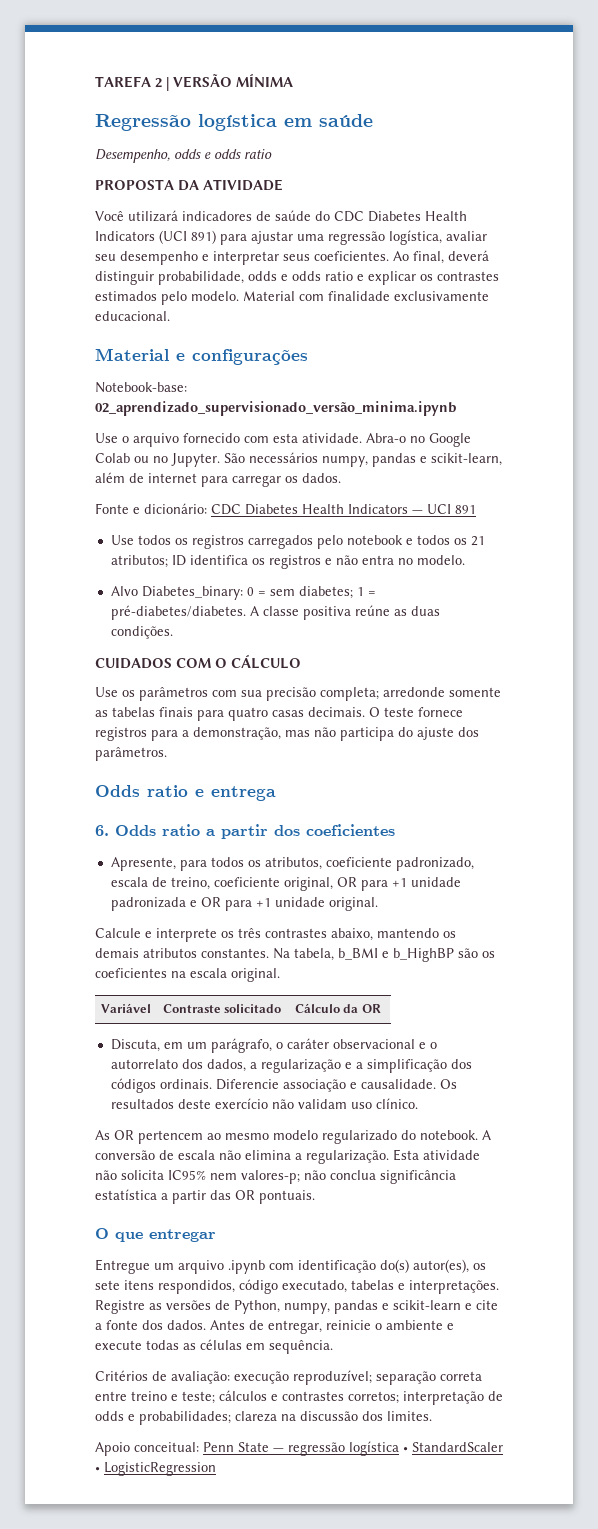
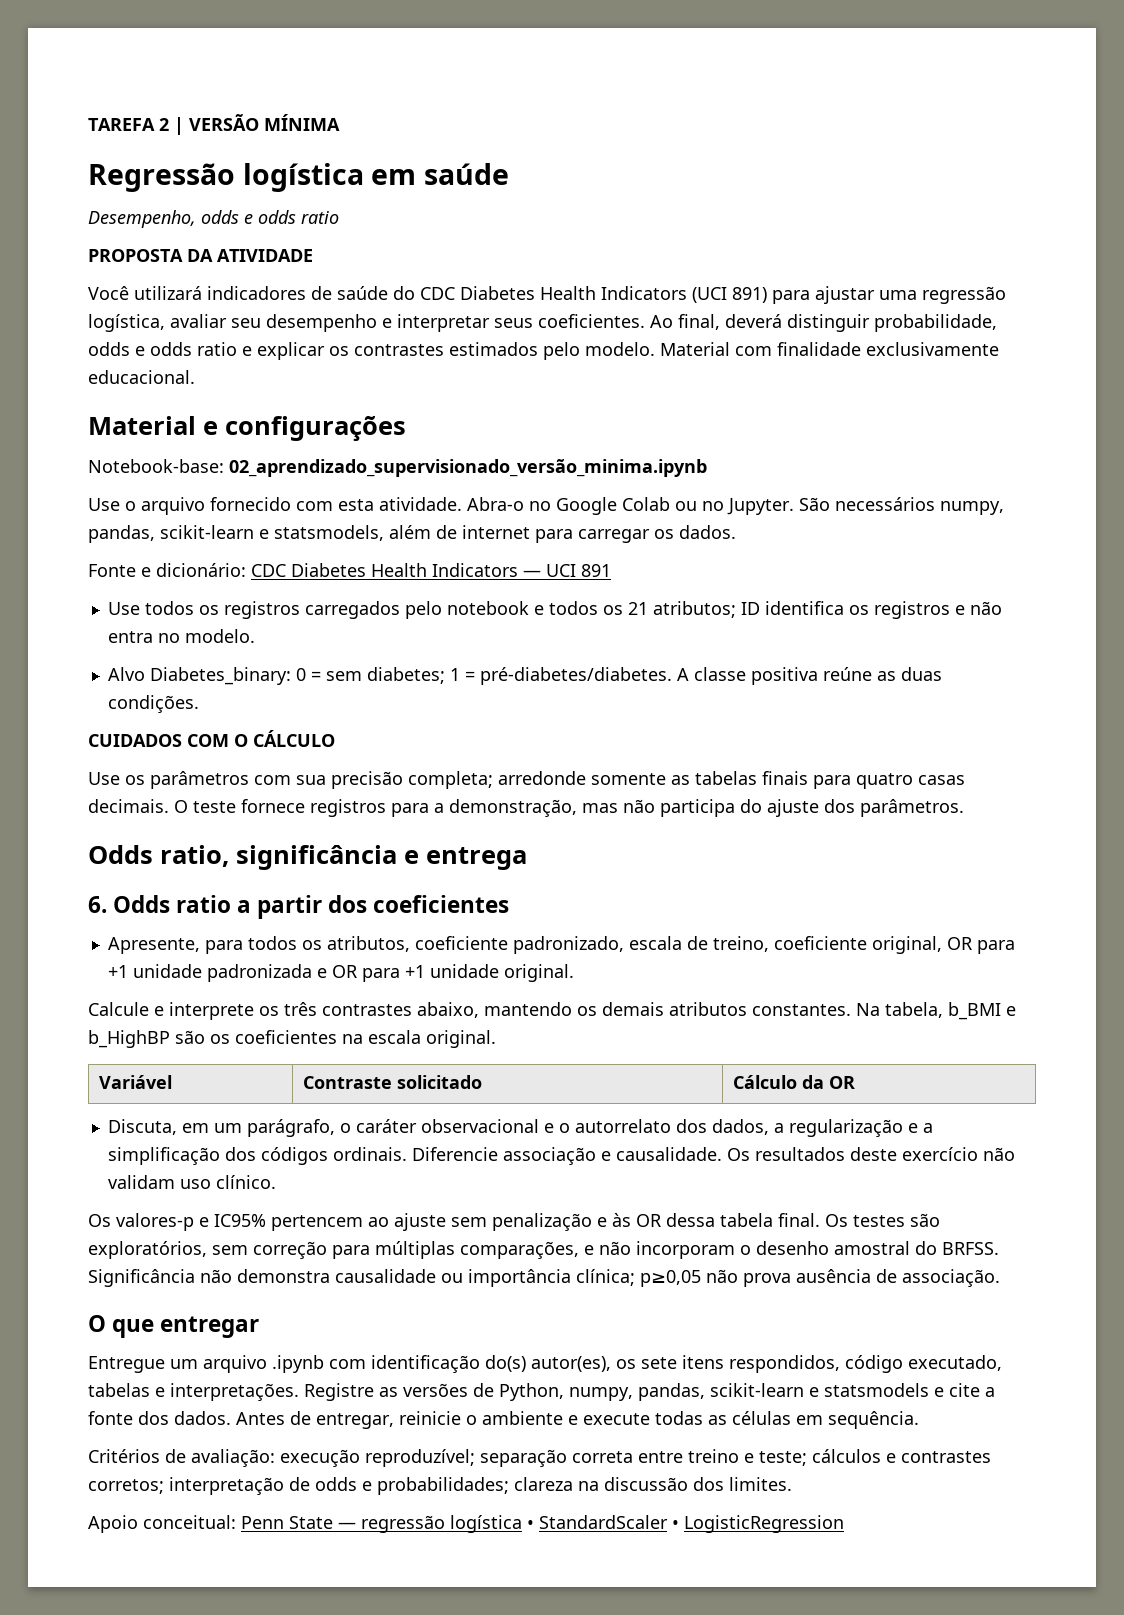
[372,453,502,467] pandas e scikit-learn, -> [88,525,384,543] pandas, scikit-learn e statsmodels,
[147,785,188,797] ratio -> [160,845,397,870] ratio, significância
[95,1130,491,1144] [95,1149,480,1164] [95,1170,456,1184] [95,1189,315,1204] As OR pertencem ao mesmo modelo regularizado do notebook. A conversão de escala não elimina a regularização. Esta atividade não solicita IC95% nem valores-p; não conclua significância estatística a partir das OR pontuais. -> [88,1213,940,1231] [88,1241,999,1259] [88,1269,1000,1287] Os valores-p e IC95% pertencem ao ajuste sem penalização e às OR dessa tabela final. Os testes são exploratórios, sem correção para múltiplas comparações, e não incorporam o desenho amostral do BRFSS. Significância não demonstra causalidade ou importância clínica; p≥0,05 não prova ausência de associação.
[334,1300,461,1314] pandas e scikit-learn -> [638,1383,929,1401] pandas, scikit-learn e statsmodels

